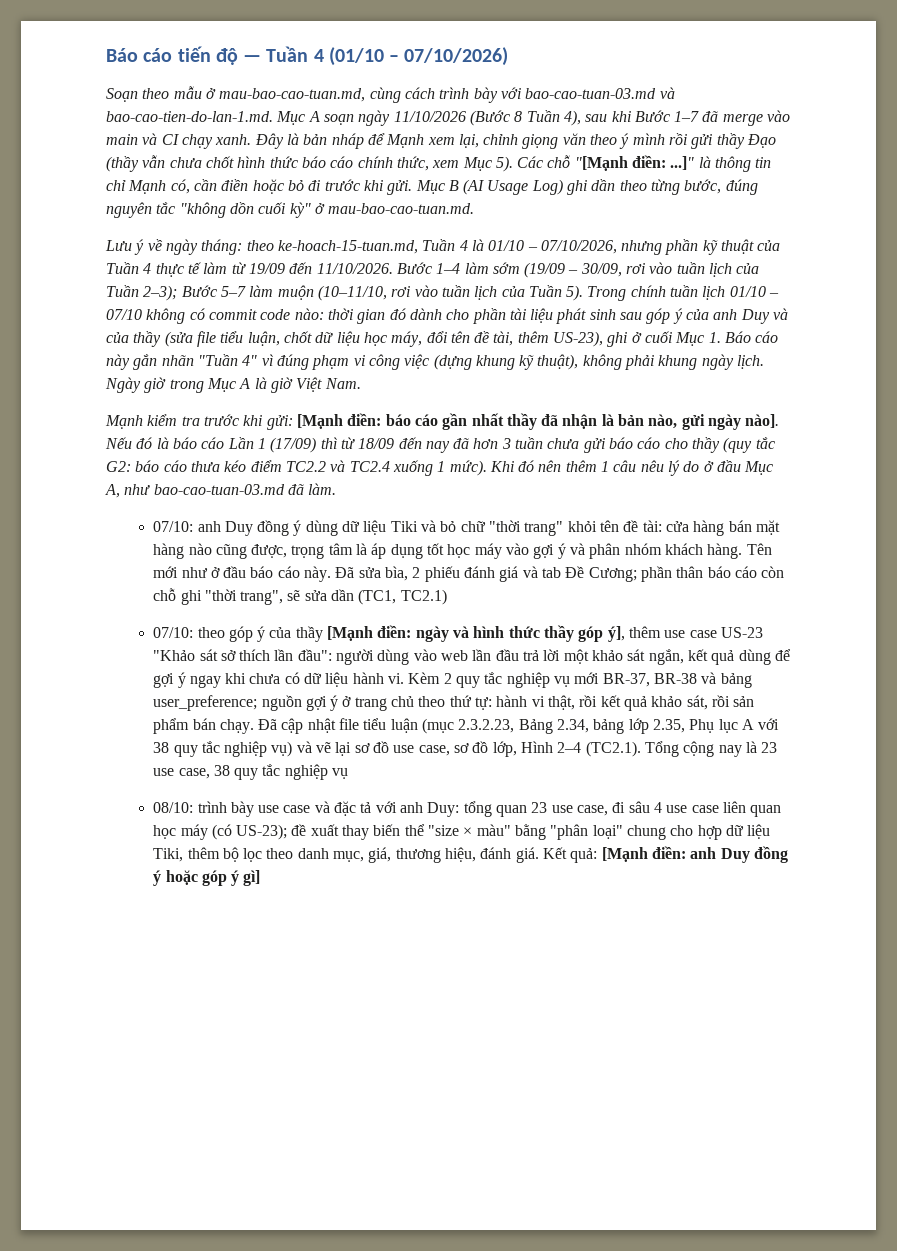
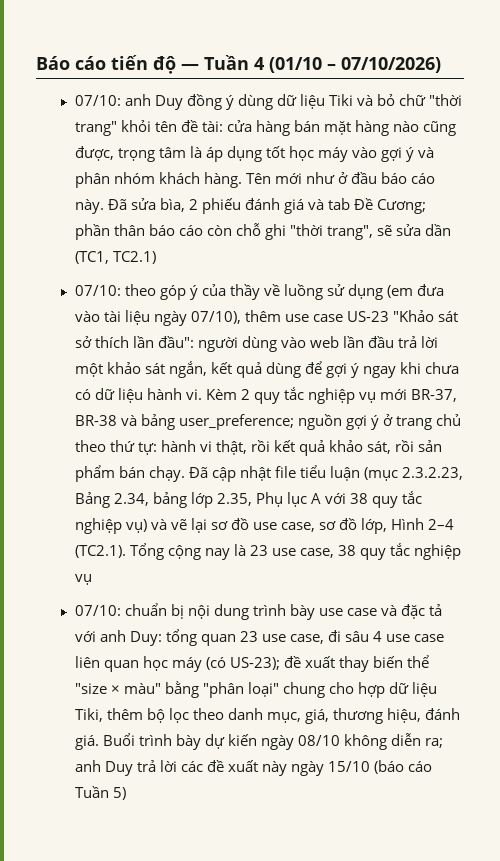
[106,86,675,103] [106,110,791,126] [106,133,777,149] [106,155,772,172] [106,179,758,195] [106,202,475,218] [105,239,781,255] [106,262,760,278] [106,285,780,301] [106,308,789,324] [106,331,779,347] [106,354,765,370] [105,377,361,393] [105,413,780,430] [105,437,775,453] [106,460,774,476] [105,483,337,498] // Soạn theo mẫu ở mau-bao-cao-tuan.md, cùng cách trình bày với bao-cao-tuan-03.md và bao-cao-tien-do-lan-1.md. Mục A soạn ngày 11/10/2026 (Bước 8 Tuần 4), sau khi Bước 1–7 đã merge vào main và CI chạy xanh. Đây là bản nháp để Mạnh xem lại, chỉnh giọng văn theo ý mình rồi gửi thầy Đạo (thầy vẫn chưa chốt hình thức báo cáo chính thức, xem Mục 5). Các chỗ "[Mạnh điền: ...]" là thông tin chỉ Mạnh có, cần điền hoặc bỏ đi trước khi gửi. Mục B (AI Usage Log) ghi dần theo từng bước, đúng nguyên tắc "không dồn cuối kỳ" ở mau-bao-cao-tuan.md. // Lưu ý về ngày tháng: theo ke-hoach-15-tuan.md, Tuần 4 là 01/10 – 07/10/2026, nhưng phần kỹ thuật của Tuần 4 thực tế làm từ 19/09 đến 11/10/2026. Bước 1–4 làm sớm (19/09 – 30/09, rơi vào tuần lịch của Tuần 2–3); Bước 5–7 làm muộn (10–11/10, rơi vào tuần lịch của Tuần 5). Trong chính tuần lịch 01/10 – 07/10 không có commit code nào: thời gian đó dành cho phần tài liệu phát sinh sau góp ý của anh Duy và của thầy (sửa file tiểu luận, chốt dữ liệu học máy, đổi tên đề tài, thêm US-23), ghi ở cuối Mục 1. Báo cáo này gắn nhãn "Tuần 4" vì đúng phạm vi công việc (dựng khung kỹ thuật), không phải khung ngày lịch. Ngày giờ trong Mục A là giờ Việt Nam. // Mạnh kiểm tra trước khi gửi: [Mạnh điền: báo cáo gần nhất thầy đã nhận là bản nào, gửi ngày nào]. Nếu đó là báo cáo Lần 1 (17/09) thì từ 18/09 đến nay đã hơn 3 tuần chưa gửi báo cáo cho thầy (quy tắc G2: báo cáo thưa kéo điểm TC2.2 và TC2.4 xuống 1 mức). Khi đó nên thêm 1 câu nêu lý do ở đầu Mục A, như bao-cao-tuan-03.md đã làm. -> (441, 65) none
[327,625,625,642] [Mạnh điền: ngày và hình thức thầy góp ý], -> [263,284,445,300] [74,310,241,326] về luồng sử dụng (em đưa vào tài liệu ngày 07/10),
[153,802,194,813] 08/10: -> [74,603,249,620] 07/10: chuẩn bị nội dung
[543,846,788,863] [153,870,261,886] Kết quả: [Mạnh điền: anh Duy đồng ý hoặc góp ý gì] -> [102,733,444,750] [74,760,433,776] [74,786,126,800] Buổi trình bày dự kiến ngày 08/10 không diễn ra; anh Duy trả lời các đề xuất này ngày 15/10 (báo cáo Tuần 5)

